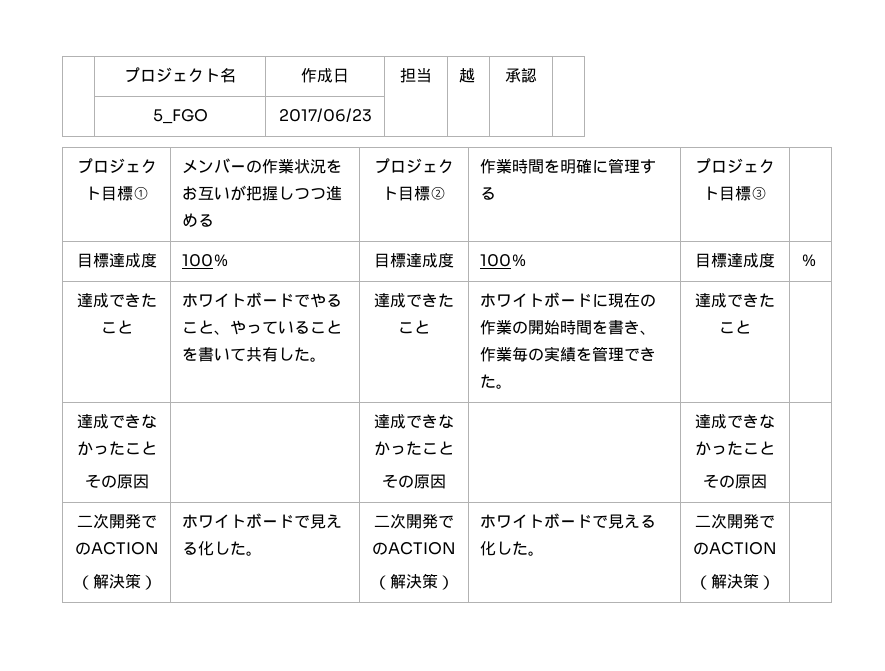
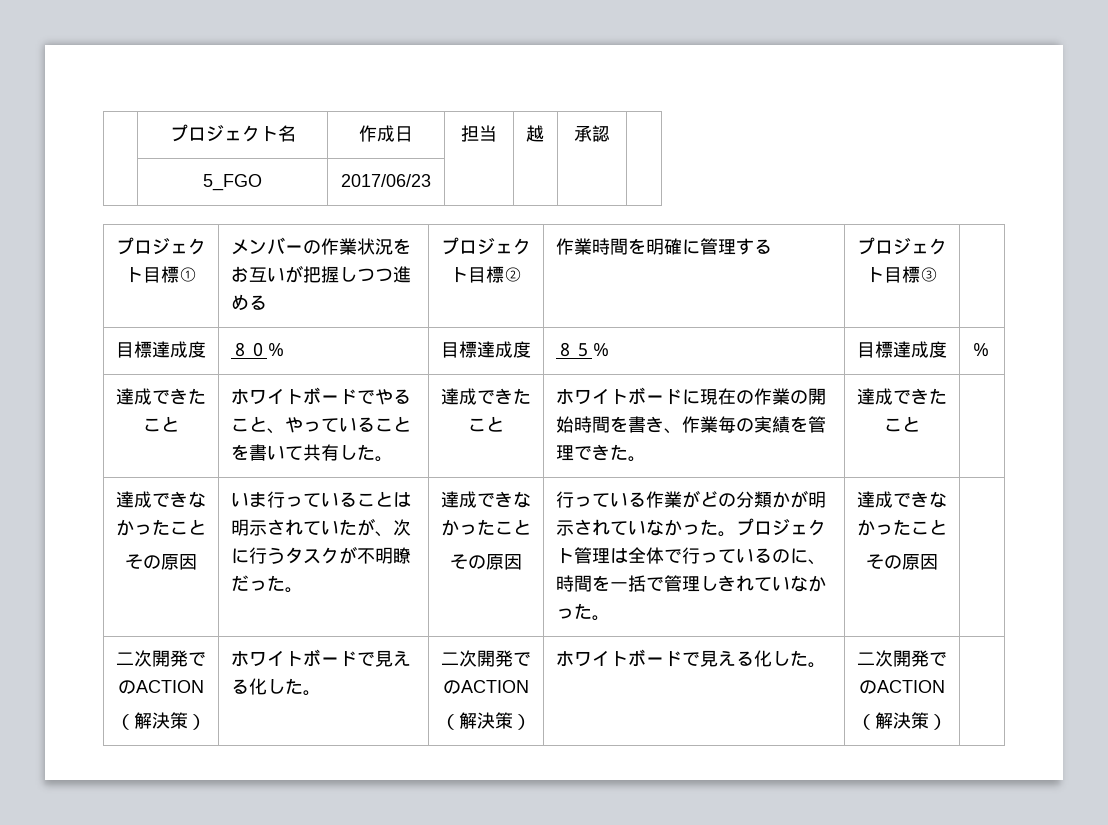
[182,254,230,267] [374,253,454,268] [480,254,512,267] 100％ | 目標達成度 | 100 -> [230,342,285,357] [441,341,531,358] [555,342,592,357] ８０％ | 目標達成度 | ８５
[374,414,454,429] [374,441,454,456] [382,474,446,489] | 達成できなかったこと // その原因 | -> [230,491,411,508] [230,518,411,537] [230,546,411,564] [230,575,303,593] [441,491,531,508] [441,519,531,536] [450,554,522,570] [555,490,826,508] [555,518,826,537] [555,547,826,565] [555,575,826,592] [555,603,610,621] いま行っていることは明示されていたが、次に行うタスクが不明瞭だった。 | 達成できなかったこと // その原因 | 行っている作業がどの分類かが明示されていなかった。プロジェクト管理は全体で行っているのに、時間を一括で管理しきれていなかった。

